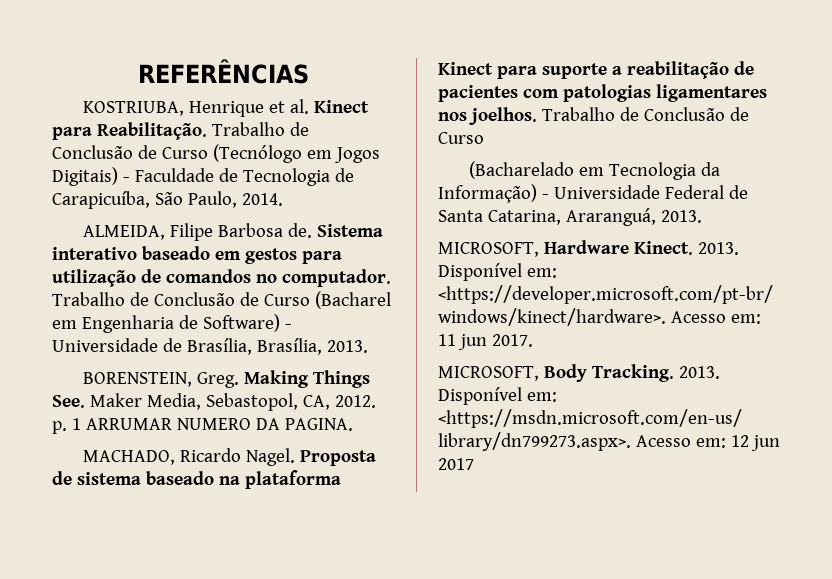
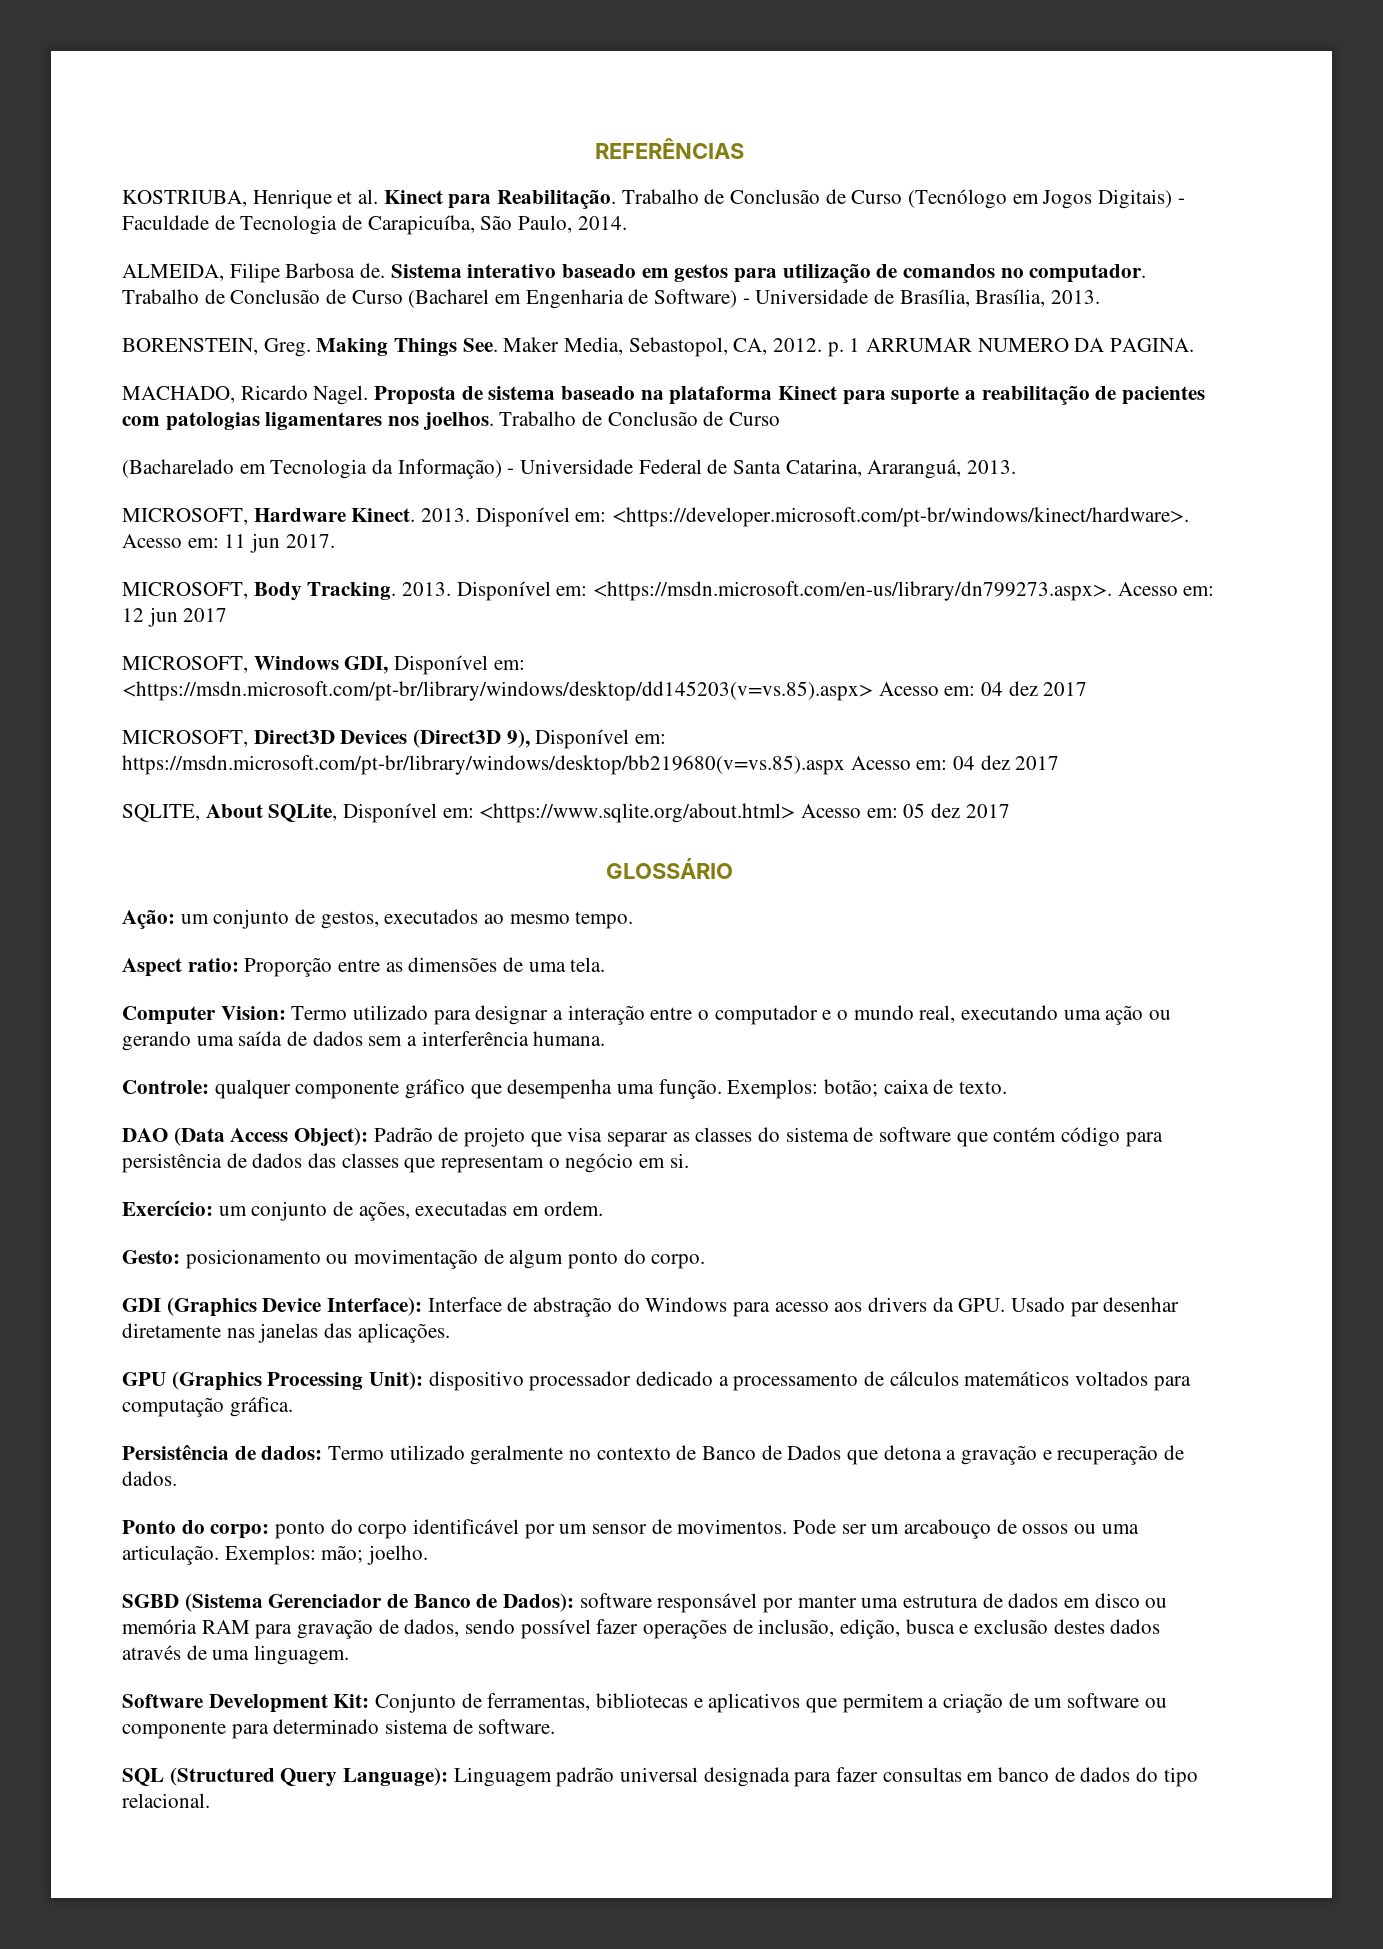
(474, 464) none -> [122,655,525,675] [122,681,1088,701] [122,729,667,749] [122,755,1060,775] [122,803,1010,823] [606,858,733,879] [122,909,634,929] [122,957,606,977] [122,1005,1172,1025] [122,1031,606,1051] [122,1079,1008,1099] [122,1127,1163,1147] [122,1153,689,1173] [122,1200,603,1221] [122,1249,706,1269] [122,1297,1180,1317] [122,1323,450,1343] [122,1371,1191,1391] [122,1397,293,1417] [122,1445,1185,1465] [122,1471,177,1486] [122,1519,1139,1539] [122,1545,429,1565] [122,1593,1168,1613] [122,1619,1161,1639] [122,1645,350,1665] [122,1693,1167,1713] [122,1719,556,1739] [122,1767,1198,1787] [122,1793,210,1808] // MICROSOFT, Windows GDI, Disponível em: <https://msdn.microsoft.com/pt-br/library/windows/desktop/dd145203(v=vs.85).aspx> Acesso em: 04 dez 2017 // MICROSOFT, Direct3D Devices (Direct3D 9), Disponível em: https://msdn.microsoft.com/pt-br/library/windows/desktop/bb219680(v=vs.85).aspx Acesso em: 04 dez 2017 // SQLITE, About SQLite, Disponível em: <https://www.sqlite.org/about.html> Acesso em: 05 dez 2017 // GLOSSÁRIO // Ação: um conjunto de gestos, executados ao mesmo tempo. // Aspect ratio: Proporção entre as dimensões de uma tela. // Computer Vision: Termo utilizado para designar a interação entre o computador e o mundo real, executando uma ação ou gerando uma saída de dados sem a interferência humana. // Controle: qualquer componente gráfico que desempenha uma função. Exemplos: botão; caixa de texto. // DAO (Data Access Object): Padrão de projeto que visa separar as classes do sistema de software que contém código para persistência de dados das classes que representam o negócio em si. // Exercício: um conjunto de ações, executadas em ordem. // Gesto: posicionamento ou movimentação de algum ponto do corpo. // GDI (Graphics Device Interface): Interface de abstração do Windows para acesso aos drivers da GPU. Usado par desenhar diretamente nas janelas das aplicações. // GPU (Graphics Processing Unit): dispositivo processador dedicado a processamento de cálculos matemáticos voltados para computação gráfica. // Persistência de dados: Termo utilizado geralmente no contexto de Banco de Dados que detona a gravação e recuperação de dados. // Ponto do corpo: ponto do corpo identificável por um sensor de movimentos. Pode ser um arcabouço de ossos ou uma articulação. Exemplos: mão; joelho. // SGBD (Sistema Gerenciador de Banco de Dados): software responsável por manter uma estrutura de dados em disco ou memória RAM para gravação de dados, sendo possível fazer operações de inclusão, edição, busca e exclusão destes dados através de uma linguagem. // Software Development Kit: Conjunto de ferramentas, bibliotecas e aplicativos que permitem a criação de um software ou componente para determinado sistema de software. // SQL (Structured Query Language): Linguagem padrão universal designada para fazer consultas em banco de dados do tipo relacional.

